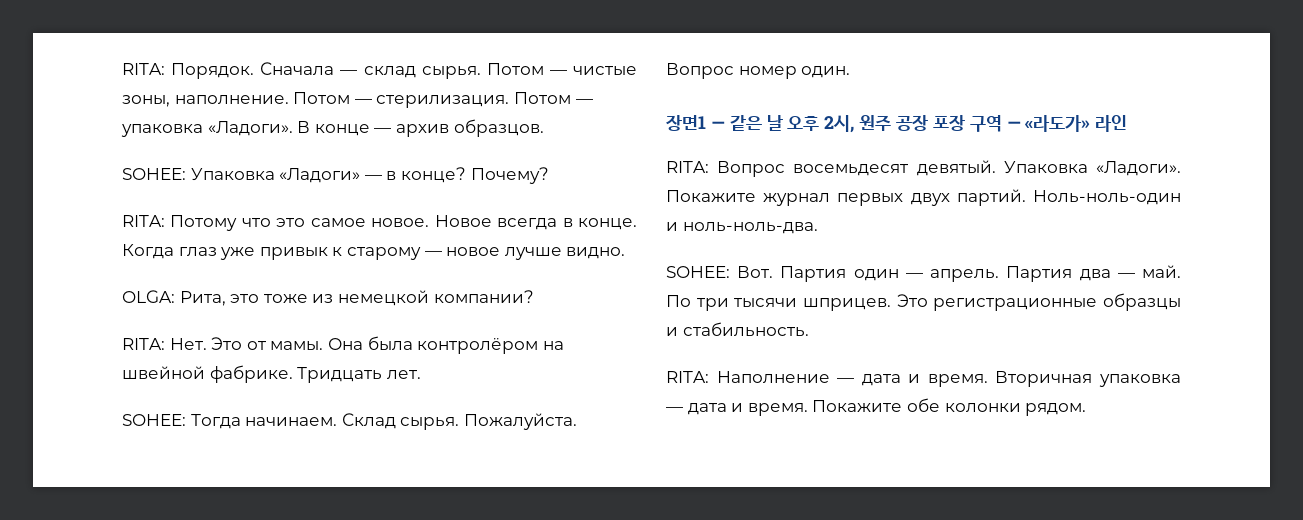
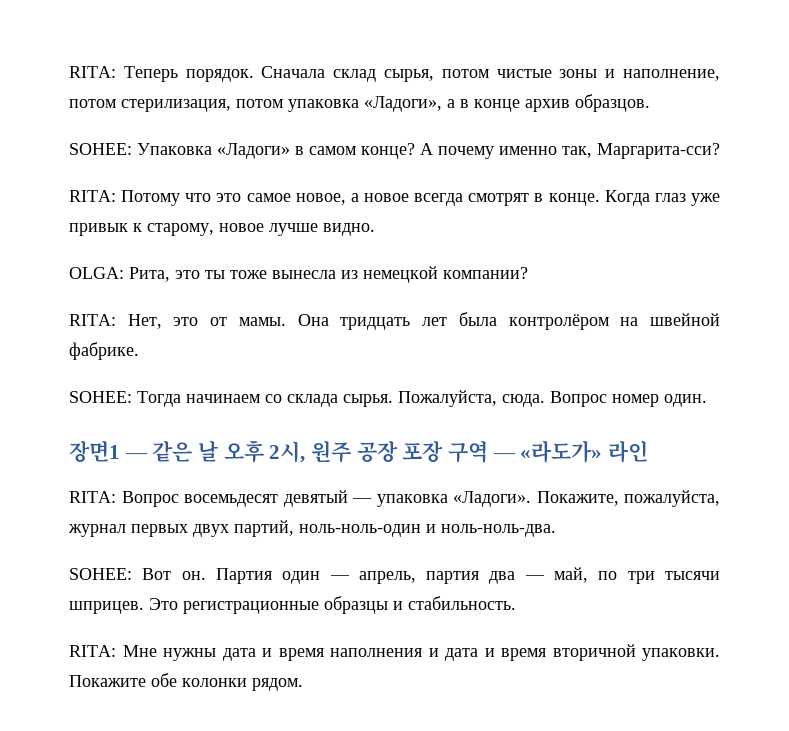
[122,62,637,79] [122,92,593,108] [121,121,392,137] RITA: Порядок. Сначала — склад сырья. Потом — чистые зоны, наполнение. Потом — стерилизация. Потом — упаковка «Ладоги». В конце — -> [69,66,720,82] [69,96,520,112] RITA: Теперь порядок. Сначала склад сырья, потом чистые зоны и наполнение, потом стерилизация, потом упаковка «Ладоги», а в конце
[364,167,549,184] — в конце? Почему? -> [295,143,720,159] в самом конце? А почему именно так, Маргарита-сси?
[371,215,558,230] новое. Новое всегда -> [295,193,530,206] новое, а новое всегда смотрят
[346,247,442,260] старому — -> [147,223,214,236] старому,
[263,294,308,303] тоже -> [205,270,336,279] ты тоже вынесла
[169,337,243,350] Нет. Это -> [127,314,199,329] Нет, это
(363, 344) none -> [340,317,448,330] тридцать лет
[297,367,421,383] Тридцать лет. -> (139, 351) none
[245,413,577,430] начинаем. Склад сырья. Пожалуйста. -> [186,390,545,407] начинаем со склада сырья. Пожалуйста, сюда.
[916,160,1181,176] [666,190,756,202] девятый. Упаковка «Ладоги». Покажите -> [283,490,720,507] девятый — упаковка «Ладоги». Покажите, пожалуйста,
[956,189,1181,206] партий. Ноль-ноль-один -> [234,520,421,537] партий, ноль-ноль-один
[737,266,774,278] Вот. -> [142,568,206,580] Вот он.
[930,265,1181,282] [666,295,691,307] апрель. Партия два — май. По -> [358,567,618,584] апрель, партия два — май, по
[716,371,1181,387] [666,403,808,416] Наполнение — дата и время. Вторичная упаковка — дата и время. -> [122,644,720,661] Мне нужны дата и время наполнения и дата и время вторичной упаковки.

